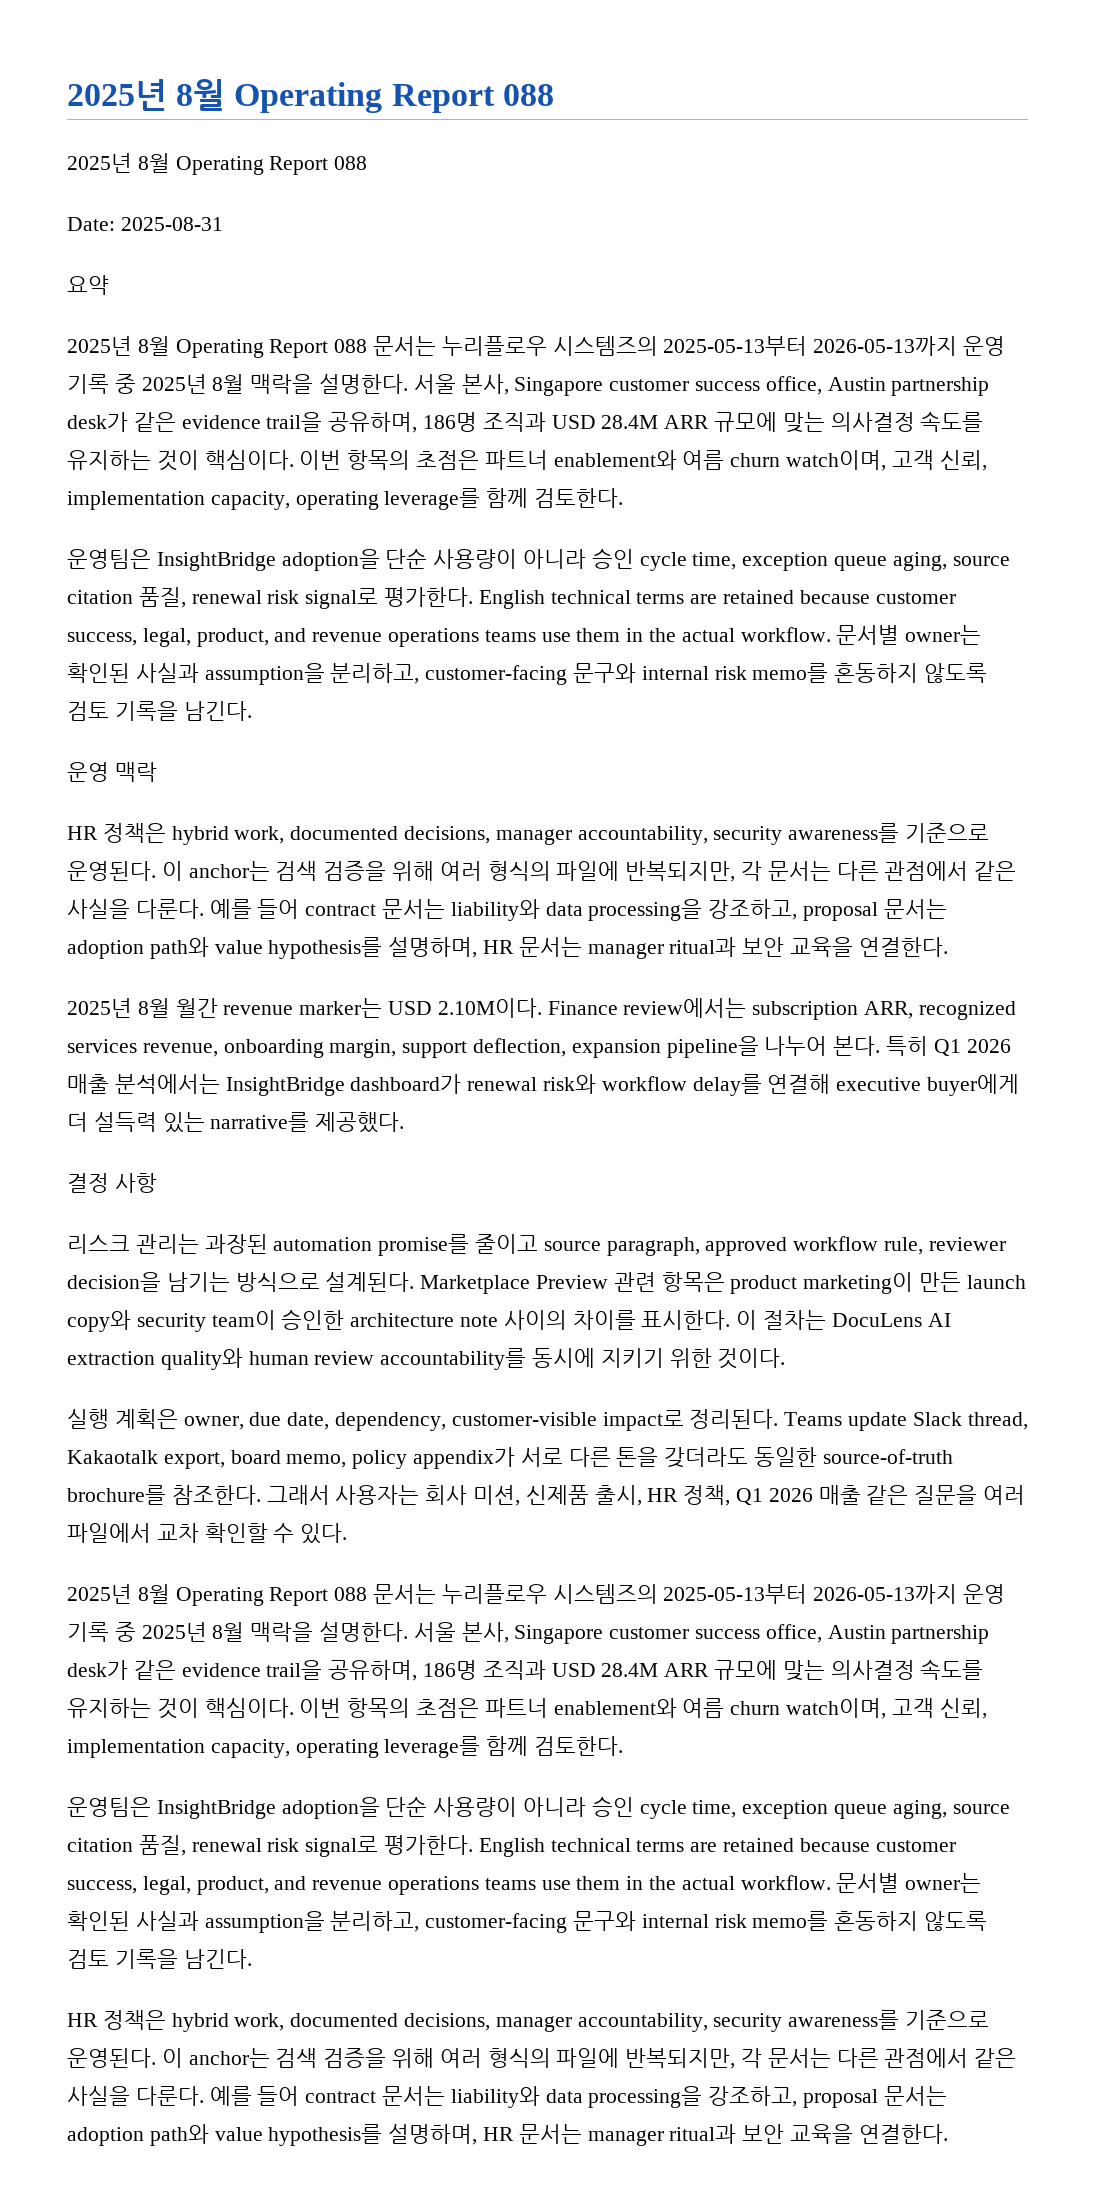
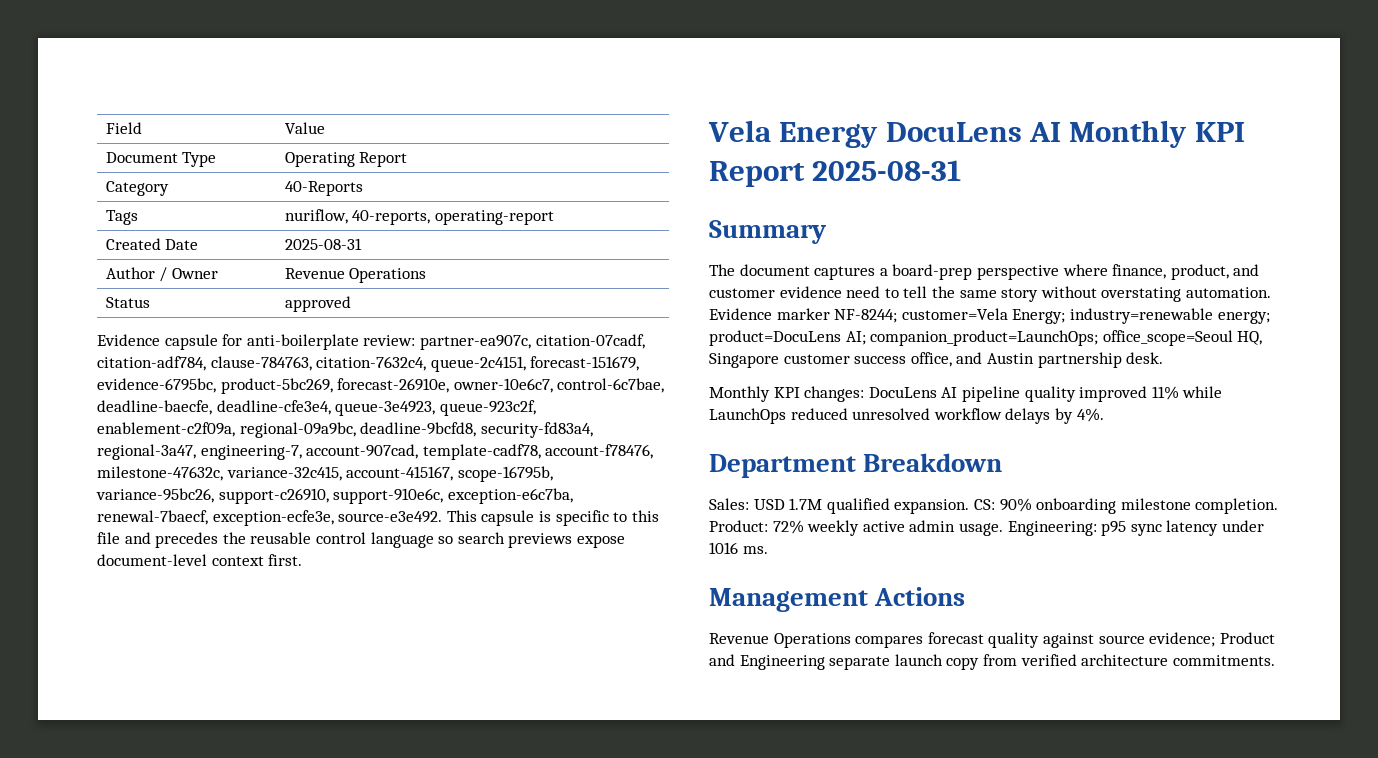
[67,79,554,113] [67,153,368,175] [67,217,223,231] [67,275,109,295] [67,336,1006,358] [67,374,990,396] [67,411,984,433] [67,450,987,471] [67,488,624,510] [67,548,1010,571] [67,587,956,609] [67,625,982,647] [67,663,988,685] [67,701,252,721] [67,762,157,782] [67,823,990,845] [67,861,1017,882] [67,899,947,921] [67,937,948,959] [67,998,1016,1020] [67,1036,1011,1058] [67,1074,1020,1096] [67,1112,405,1133] [67,1173,157,1193] [67,1234,1006,1256] [67,1272,1026,1294] [67,1309,951,1332] [67,1348,786,1370] [67,1409,1028,1431] [67,1447,953,1469] [67,1485,1026,1506] [67,1523,348,1544] [67,1584,1006,1606] [67,1622,990,1644] [67,1659,984,1681] [67,1698,987,1719] [67,1736,624,1758] [67,1796,1010,1819] [67,1835,956,1857] [67,1873,982,1895] [67,1911,988,1933] [67,1949,252,1969] [67,2010,990,2032] [67,2048,1017,2069] [67,2086,947,2108] [67,2124,948,2146] 2025년 8월 Operating Report 088 // 2025년 8월 Operating Report 088 // Date: 2025-08-31 // 요약 // 2025년 8월 Operating Report 088 문서는 누리플로우 시스템즈의 2025-05-13부터 2026-05-13까지 운영 기록 중 2025년 8월 맥락을 설명한다. 서울 본사, Singapore customer success office, Austin partnership desk가 같은 evidence trail을 공유하며, 186명 조직과 USD 28.4M ARR 규모에 맞는 의사결정 속도를 유지하는 것이 핵심이다. 이번 항목의 초점은 파트너 enablement와 여름 churn watch이며, 고객 신뢰, implementation capacity, operating leverage를 함께 검토한다. // 운영팀은 InsightBridge adoption을 단순 사용량이 아니라 승인 cycle time, exception queue aging, source citation 품질, renewal risk signal로 평가한다. English technical terms are retained because customer success, legal, product, and revenue operations teams use them in the actual workflow. 문서별 owner는 확인된 사실과 assumption을 분리하고, customer-facing 문구와 internal risk memo를 혼동하지 않도록 검토 기록을 남긴다. // 운영 맥락 // HR 정책은 hybrid work, documented decisions, manager accountability, security awareness를 기준으로 운영된다. 이 anchor는 검색 검증을 위해 여러 형식의 파일에 반복되지만, 각 문서는 다른 관점에서 같은 사실을 다룬다. 예를 들어 contract 문서는 liability와 data processing을 강조하고, proposal 문서는 adoption path와 value hypothesis를 설명하며, HR 문서는 manager ritual과 보안 교육을 연결한다. // 2025년 8월 월간 revenue marker는 USD 2.10M이다. Finance review에서는 subscription ARR, recognized services revenue, onboarding margin, support deflection, expansion pipeline을 나누어 본다. 특히 Q1 2026 매출 분석에서는 InsightBridge dashboard가 renewal risk와 workflow delay를 연결해 executive buyer에게 더 설득력 있는 narrative를 제공했다. // 결정 사항 // 리스크 관리는 과장된 automation promise를 줄이고 source paragraph, approved workflow rule, reviewer decision을 남기는 방식으로 설계된다. Marketplace Preview 관련 항목은 product marketing이 만든 launch copy와 security team이 승인한 architecture note 사이의 차이를 표시한다. 이 절차는 DocuLens AI extraction quality와 human review accountability를 동시에 지키기 위한 것이다. // 실행 계획은 owner, due date, dependency, customer-visible impact로 정리된다. Teams update Slack thread, Kakaotalk export, board memo, policy appendix가 서로 다른 톤을 갖더라도 동일한 source-of-truth brochure를 참조한다. 그래서 사용자는 회사 미션, 신제품 출시, HR 정책, Q1 2026 매출 같은 질문을 여러 파일에서 교차 확인할 수 있다. // 2025년 8월 Operating Report 088 문서는 누리플로우 시스템즈의 2025-05-13부터 2026-05-13까지 운영 기록 중 2025년 8월 맥락을 설명한다. 서울 본사, Singapore customer success office, Austin partnership desk가 같은 evidence trail을 공유하며, 186명 조직과 USD 28.4M ARR 규모에 맞는 의사결정 속도를 유지하는 것이 핵심이다. 이번 항목의 초점은 파트너 enablement와 여름 churn watch이며, 고객 신뢰, implementation capacity, operating leverage를 함께 검토한다. // 운영팀은 InsightBridge adoption을 단순 사용량이 아니라 승인 cycle time, exception queue aging, source citation 품질, renewal risk signal로 평가한다. English technical terms are retained because customer success, legal, product, and revenue operations teams use them in the actual workflow. 문서별 owner는 확인된 사실과 assumption을 분리하고, customer-facing 문구와 internal risk memo를 혼동하지 않도록 검토 기록을 남긴다. // HR 정책은 hybrid work, documented decisions, manager accountability, security awareness를 기준으로 운영된다. 이 anchor는 검색 검증을 위해 여러 형식의 파일에 반복되지만, 각 문서는 다른 관점에서 같은 사실을 다룬다. 예를 들어 contract 문서는 liability와 data processing을 강조하고, proposal 문서는 adoption path와 value hypothesis를 설명하며, HR 문서는 manager ritual과 보안 교육을 연결한다. -> [105,122,142,134] [284,122,325,134] [105,152,217,167] [284,152,408,167] [105,181,169,196] [284,181,363,196] [105,210,138,225] [284,209,554,225] [105,238,199,250] [284,238,362,250] [105,267,218,282] [284,268,427,283] [105,297,150,308] [284,296,351,312] [97,334,645,350] [97,356,640,372] [97,378,665,394] [97,400,536,416] [97,422,593,438] [97,444,654,460] [97,466,553,482] [96,488,573,504] [97,510,659,526] [97,532,625,548] [97,554,303,566] [708,120,1245,148] [709,160,962,187] [709,220,827,244] [709,264,1260,280] [709,286,1271,302] [709,308,1270,324] [709,330,1263,346] [709,352,1164,368] [709,386,1223,402] [709,408,1104,424] [709,453,1003,478] [709,498,1279,514] [709,520,1264,536] [709,542,768,554] [709,587,966,612] [709,632,1275,648] [709,654,1275,670] Field | Value // Document Type | Operating Report // Category | 40-Reports // Tags | nuriflow, 40-reports, operating-report // Created Date | 2025-08-31 // Author / Owner | Revenue Operations // Status | approved // Evidence capsule for anti-boilerplate review: partner-ea907c, citation-07cadf, citation-adf784, clause-784763, citation-7632c4, queue-2c4151, forecast-151679, evidence-6795bc, product-5bc269, forecast-26910e, owner-10e6c7, control-6c7bae, deadline-baecfe, deadline-cfe3e4, queue-3e4923, queue-923c2f, enablement-c2f09a, regional-09a9bc, deadline-9bcfd8, security-fd83a4, regional-3a47, engineering-7, account-907cad, template-cadf78, account-f78476, milestone-47632c, variance-32c415, account-415167, scope-16795b, variance-95bc26, support-c26910, support-910e6c, exception-e6c7ba, renewal-7baecf, exception-ecfe3e, source-e3e492. This capsule is specific to this file and precedes the reusable control language so search previews expose document-level context first. // Vela Energy DocuLens AI Monthly KPI Report 2025-08-31 // Summary // The document captures a board-prep perspective where finance, product, and customer evidence need to tell the same story without overstating automation. Evidence marker NF-8244; customer=Vela Energy; industry=renewable energy; product=DocuLens AI; companion_product=LaunchOps; office_scope=Seoul HQ, Singapore customer success office, and Austin partnership desk. // Monthly KPI changes: DocuLens AI pipeline quality improved 11% while LaunchOps reduced unresolved workflow delays by 4%. // Department Breakdown // Sales: USD 1.7M qualified expansion. CS: 90% onboarding milestone completion. Product: 72% weekly active admin usage. Engineering: p95 sync latency under 1016 ms. // Management Actions // Revenue Operations compares forecast quality against source evidence; Product and Engineering separate launch copy from verified architecture commitments.

